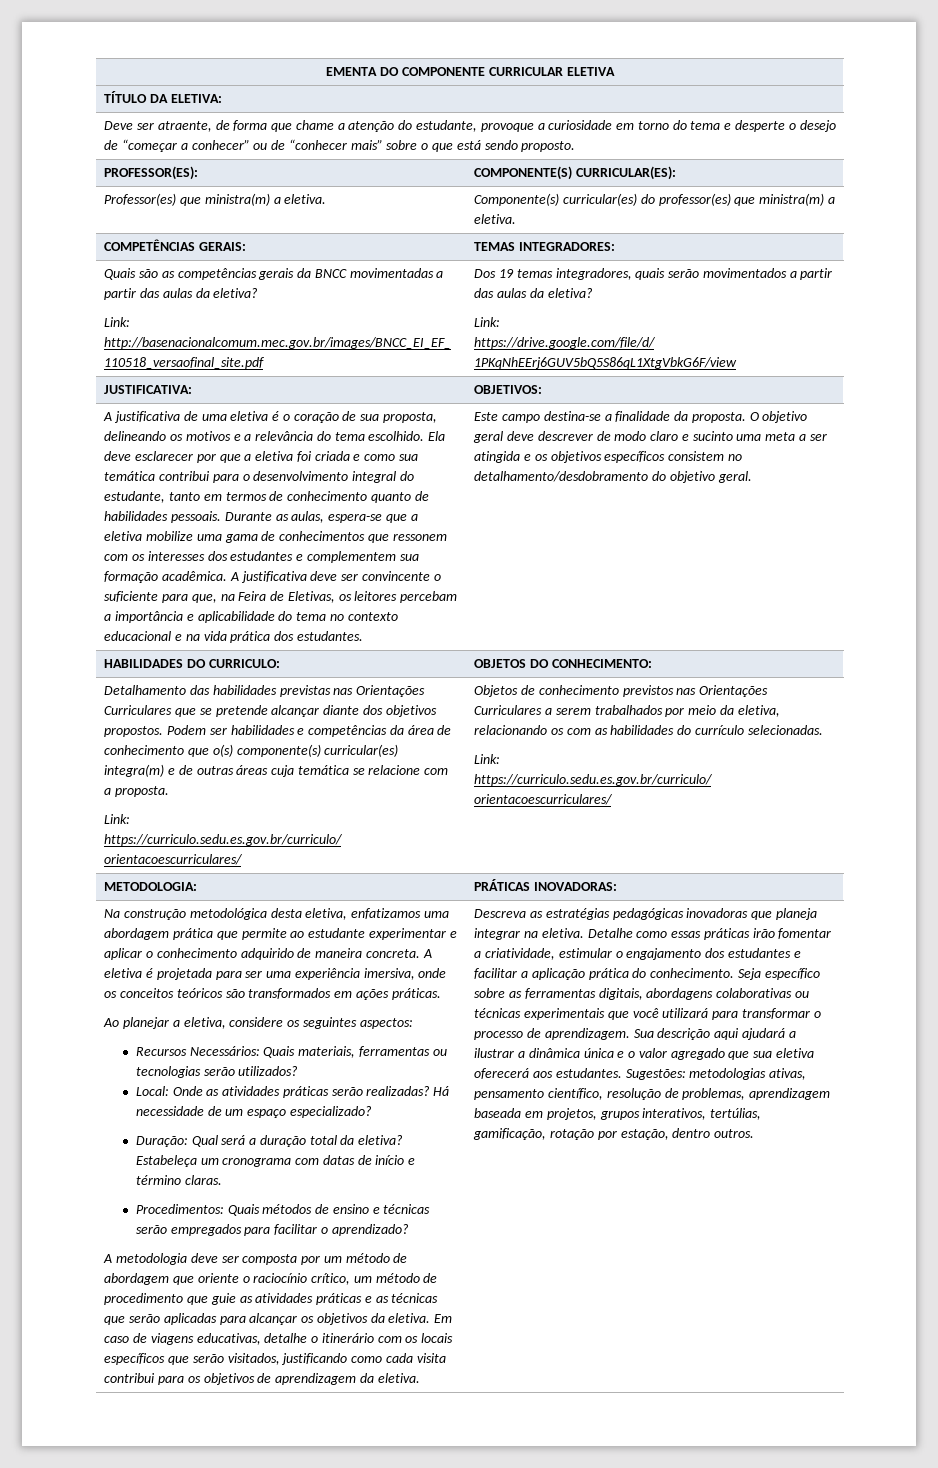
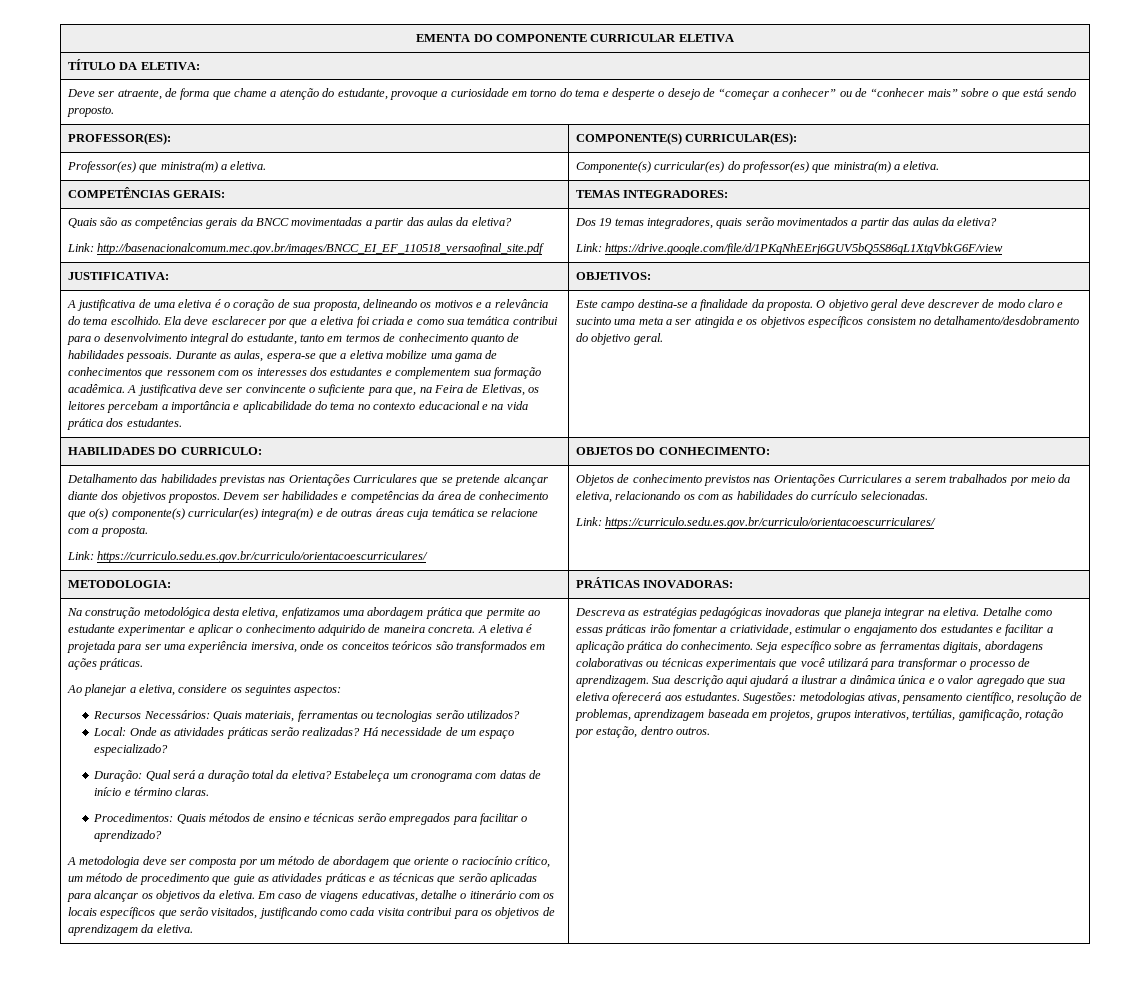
[166,725,206,735] Podem -> [222,492,260,500] Devem

